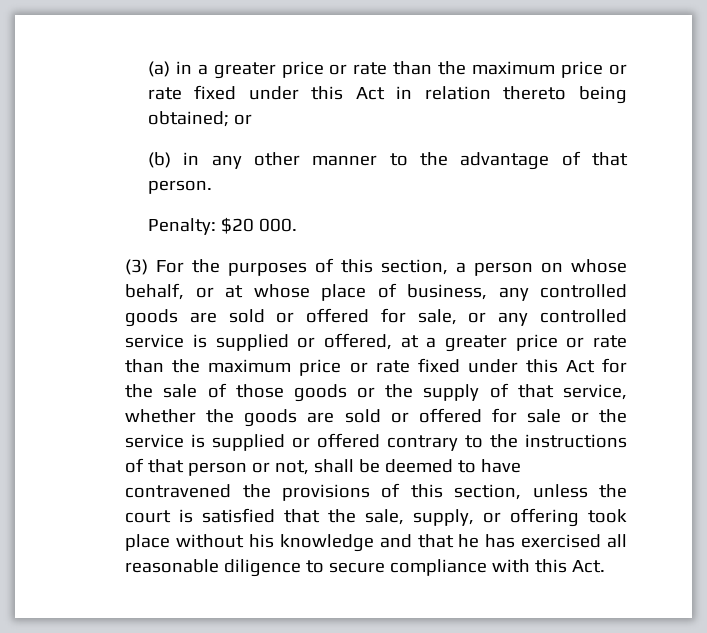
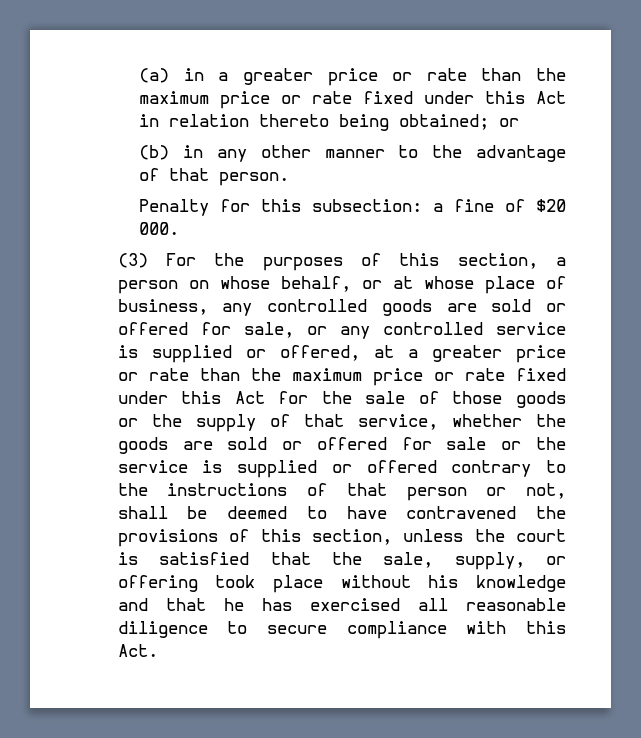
[147,218,216,235] Penalty: -> [139,199,526,216] Penalty for this subsection: a fine of

